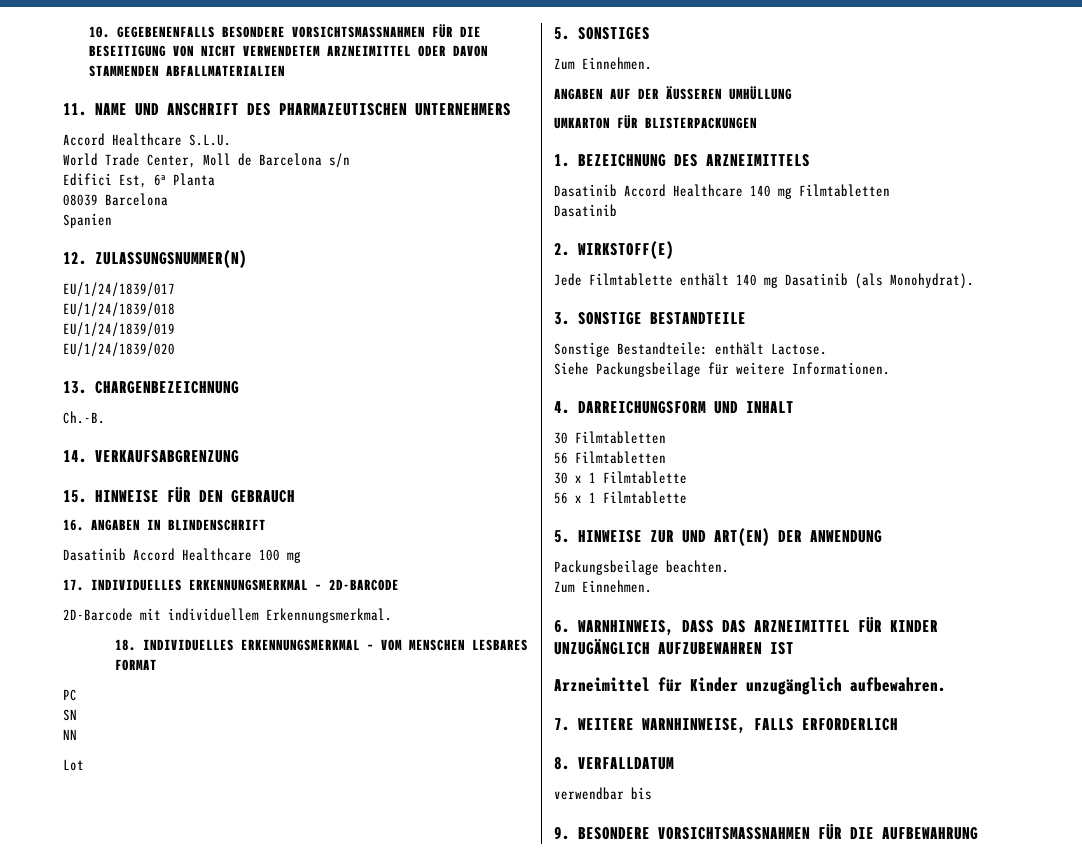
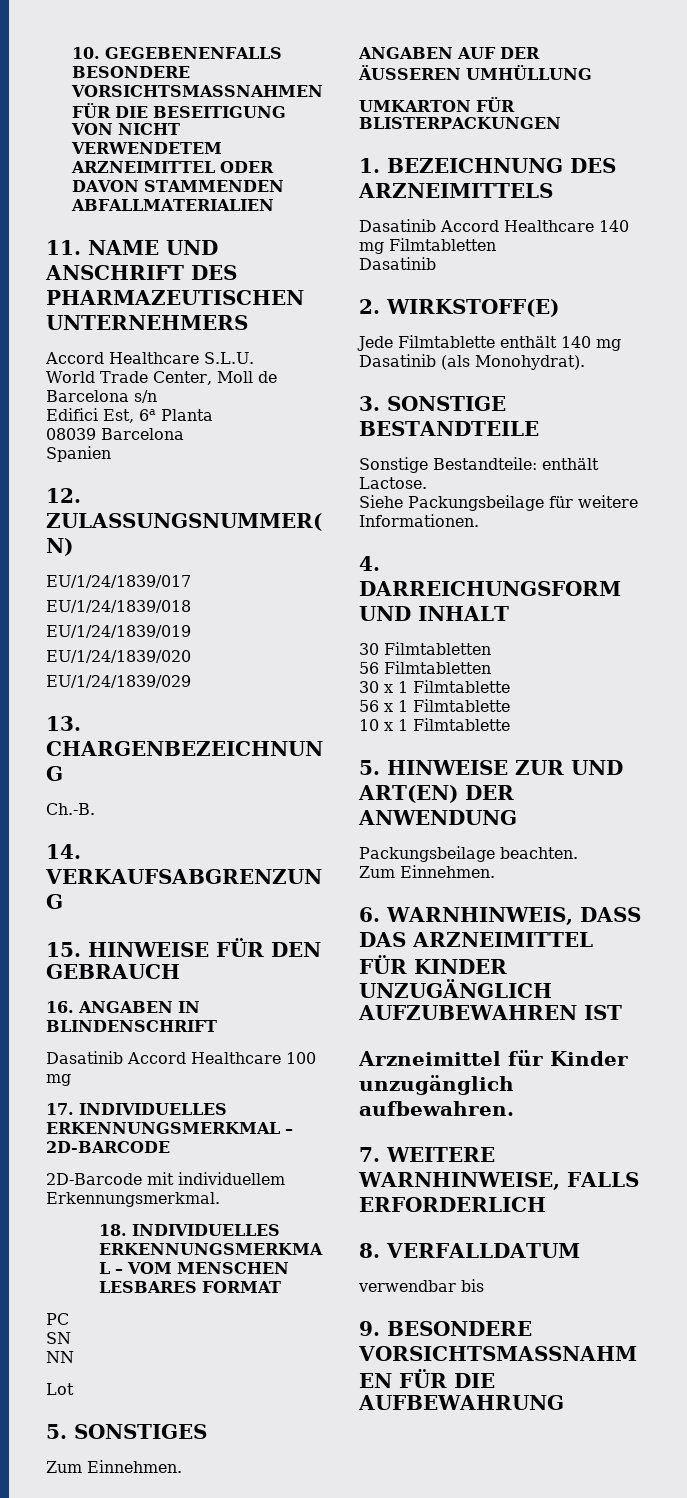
(175, 349) none -> [46,675,191,688] // EU/1/24/1839/029
(687, 497) none -> [359,718,510,731] // 10 x 1 Filmtablette

